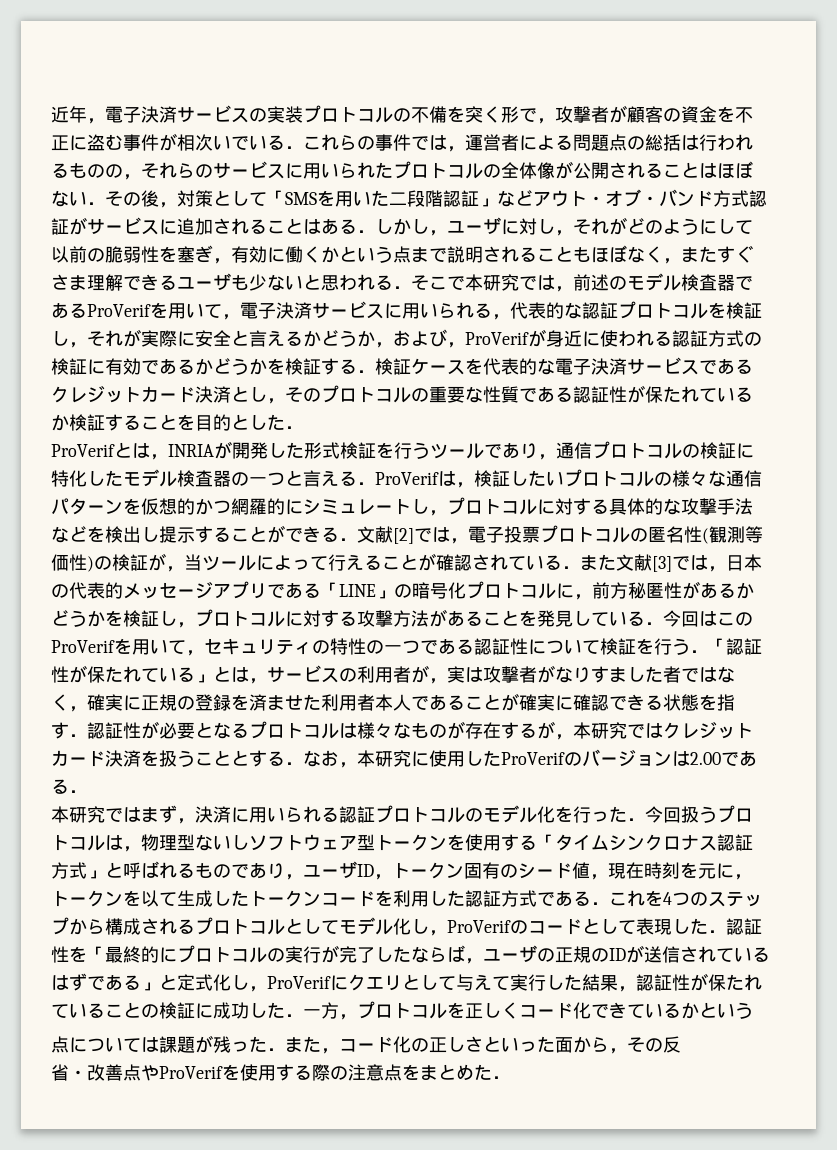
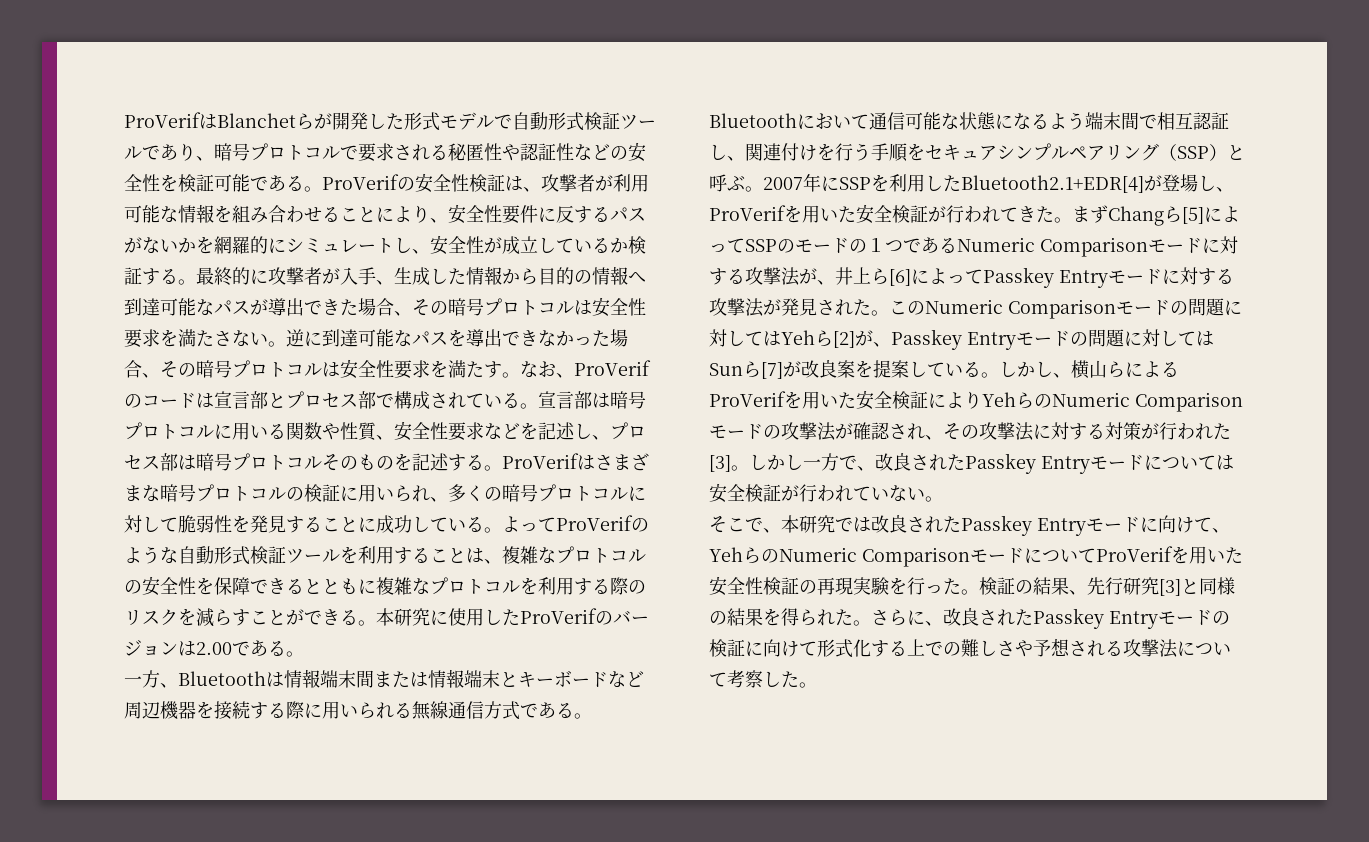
[51,105,753,124] [51,133,753,152] [51,161,753,180] [51,189,767,208] [51,217,753,236] [51,245,753,264] [51,273,753,292] [51,301,762,320] [51,329,762,348] [51,357,753,375] [51,385,753,404] [51,414,303,431] [51,441,430,460] 近年，電子決済サービスの実装プロトコルの不備を突く形で，攻撃者が顧客の資金を不正に盗む事件が相次いでいる．これらの事件では，運営者による問題点の総括は行われるものの，それらのサービスに用いられたプロトコルの全体像が公開されることはほぼない．その後，対策として「SMSを用いた二段階認証」などアウト・オブ・バンド方式認証がサービスに追加されることはある．しかし，ユーザに対し，それがどのようにして以前の脆弱性を塞ぎ，有効に働くかという点まで説明されることもほぼなく，またすぐさま理解できるユーザも少ないと思われる．そこで本研究では，前述のモデル検査器であるProVerifを用いて，電子決済サービスに用いられる，代表的な認証プロトコルを検証し，それが実際に安全と言えるかどうか，および，ProVerifが身近に使われる認証方式の検証に有効であるかどうかを検証する．検証ケースを代表的な電子決済サービスであるクレジットカード決済とし，そのプロトコルの重要な性質である認証性が保たれているか検証することを目的とした． // ProVerifとは，INRIAが開発した形式検証を行う -> [124,112,620,131] ProVerifはBlanchetらが開発した形式モデルで自動形式検証
[538,441,754,460] [51,469,762,488] [51,498,231,515] ，通信プロトコルの検証に特化したモデル検査器の一つと言える．ProVerifは，検証したいプロトコルの様々な通信パターンを仮想的かつ -> [196,142,646,162] [124,173,649,193] [124,204,646,224] [124,236,214,254] 、暗号プロトコルで要求される秘匿性や認証性などの安全性を検証可能である。ProVerifの安全性検証は、攻撃者が利用可能な情報を組み合わせることにより、安全性要件に反するパスがないかを
[429,497,753,516] [51,525,763,544] [51,553,762,572] [51,581,754,600] [51,609,753,628] [51,638,762,656] [51,665,735,684] [51,693,735,712] [51,721,753,740] [51,750,357,768] ，プロトコルに対する具体的な攻撃手法などを検出し提示することができる．文献[2]では，電子投票プロトコルの匿名性(観測等価性)の検証が，当ツールによって行えることが確認されている．また文献[3]では，日本の代表的メッセージアプリである「LINE」の暗号化プロトコルに，前方秘匿性があるかどうかを検証し，プロトコルに対する攻撃方法があることを発見している．今回はこのProVerifを用いて，セキュリティの特性の一つである認証性について検証を行う．「認証性が保たれている」とは，サービスの利用者が，実は攻撃者がなりすました者ではなく，確実に正規の登録を済ませた利用者本人であることが確実に確認できる状態を指す．認証性が必要となるプロトコルは様々なものが存在するが，本研究ではクレジットカード決済を扱うこととする．なお， -> [412,235,646,255] [124,266,646,286] [124,297,646,317] [124,329,628,348] [124,359,651,379] [124,391,646,409] [124,421,646,441] [124,453,649,471] [124,484,646,502] [124,515,649,533] [124,546,646,565] [124,576,646,596] [124,608,376,627] 、安全性が成立しているか検証する。最終的に攻撃者が入手、生成した情報から目的の情報へ到達可能なパスが導出できた場合、その暗号プロトコルは安全性要求を満たさない。逆に到達可能なパスを導出できなかった場合、その暗号プロトコルは安全性要求を満たす。なお、ProVerifのコードは宣言部とプロセス部で構成されている。宣言部は暗号プロトコルに用いる関数や性質、安全性要求などを記述し、プロセス部は暗号プロトコルそのものを記述する。ProVerifはさまざまな暗号プロトコルの検証に用いられ、多くの暗号プロトコルに対して脆弱性を発見することに成功している。よってProVerifのような自動形式検証ツールを利用することは、複雑なプロトコルの安全性を保障できるとともに複雑なプロトコルを利用する際のリスクを減らすことができる。
[69,790,87,793] [51,805,753,824] [51,834,753,852] [51,861,752,880] [51,890,762,907] [51,917,762,936] [51,945,770,964] [51,973,762,992] [51,1001,753,1020] [51,1035,681,1054] [51,1064,510,1081] ． // 本研究ではまず，決済に用いられる認証プロトコルのモデル化を行った．今回扱うプロトコルは，物理型ないしソフトウェア型トークンを使用する「タイムシンクロナス認証方式」と呼ばれるものであり，ユーザID，トークン固有のシード値，現在時刻を元に，トークンを以て生成したトークンコードを利用した認証方式である．これを4つのステップから構成されるプロトコルとしてモデル化し，ProVerifのコードとして表現した．認証性を「最終的にプロトコルの実行が完了したならば，ユーザの正規のIDが送信されているはずである」と定式化し，ProVerifにクエリとして与えて実行した結果，認証性が保たれていることの検証に成功した．一方，プロトコルを正しくコード化できているかという // 点については課題が残った．また，コード化の正しさといった面から，その反 // 省・改善点やProVerifを使用する際の注意点をまとめた． -> [286,651,304,657] [124,669,644,688] [124,701,592,720] [709,112,1229,130] [709,143,1245,162] [709,173,1234,193] [709,204,1240,226] [709,236,1238,257] [709,267,1234,288] [709,298,1242,319] [709,329,1214,350] [709,360,1179,379] [709,390,1243,412] [709,422,1231,441] [709,453,1234,474] [709,483,943,503] [709,515,1230,536] [709,546,1243,567] [709,576,1235,596] [709,608,1230,629] [709,638,1231,658] [709,670,817,688] 。 // 一方、Bluetoothは情報端末間または情報端末とキーボードなど周辺機器を接続する際に用いられる無線通信方式である。Bluetoothにおいて通信可能な状態になるよう端末間で相互認証し、関連付けを行う手順をセキュアシンプルペアリング（SSP）と呼ぶ。2007年にSSPを利用したBluetooth2.1+EDR[4]が登場し、ProVerifを用いた安全検証が行われてきた。まずChangら[5]によってSSPのモードの１つであるNumeric Comparisonモードに対する攻撃法が、井上ら[6]によってPasskey Entryモードに対する攻撃法が発見された。このNumeric Comparisonモードの問題に対してはYehら[2]が、Passkey Entryモードの問題に対してはSunら[7]が改良案を提案している。しかし、横山らによるProVerifを用いた安全検証によりYehらのNumeric Comparisonモードの攻撃法が確認され、その攻撃法に対する対策が行われた[3]。しかし一方で、改良されたPasskey Entryモードについては安全検証が行われていない。 // そこで、本研究では改良されたPasskey Entryモードに向けて、YehらのNumeric ComparisonモードについてProVerifを用いた安全性検証の再現実験を行った。検証の結果、先行研究[3]と同様の結果を得られた。さらに、改良されたPasskey Entryモードの検証に向けて形式化する上での難しさや予想される攻撃法について考察した。

